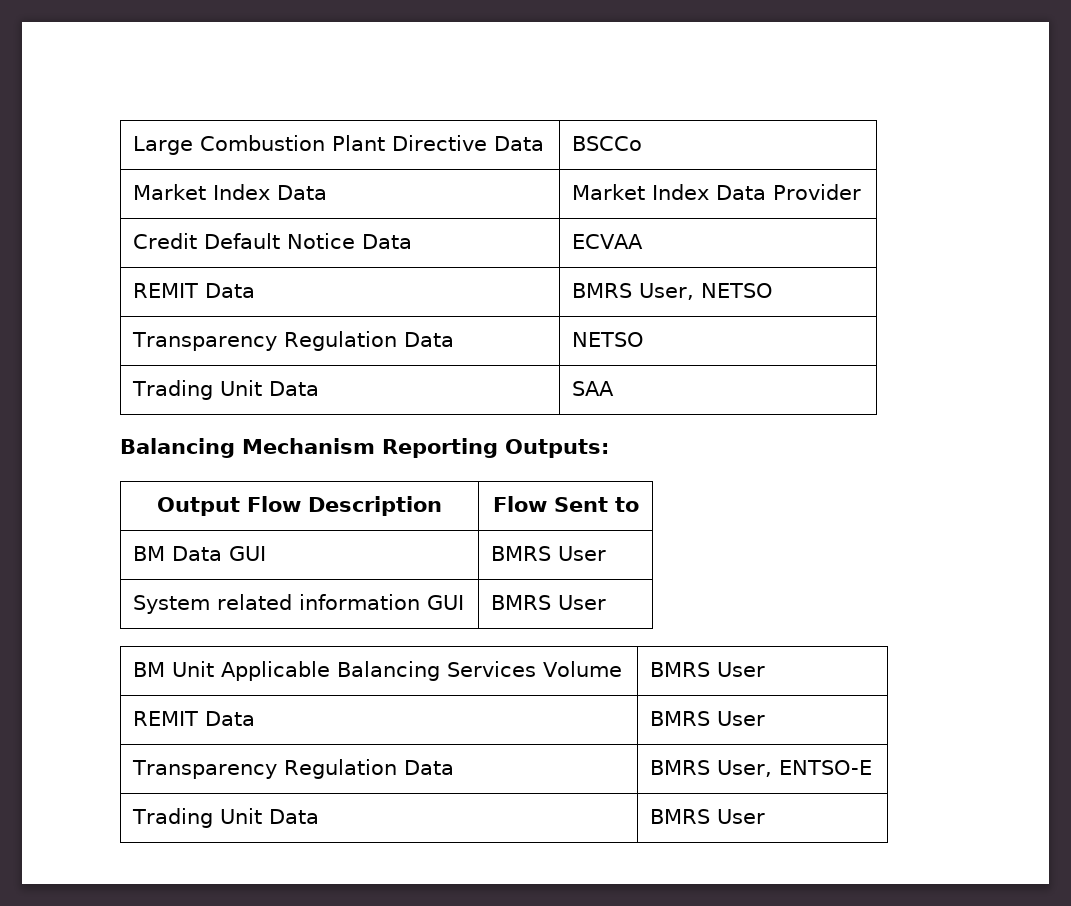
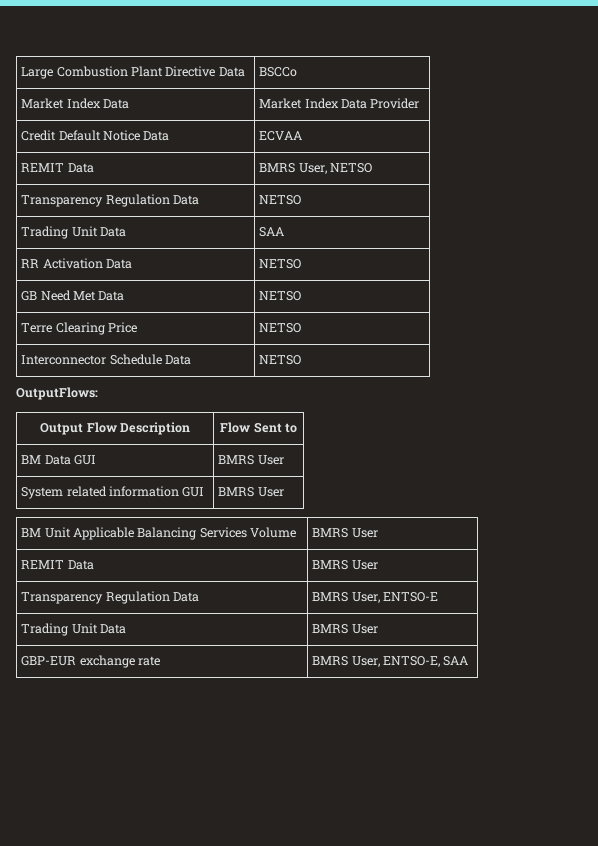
[120,438,609,458] // Balancing Mechanism Reporting Outputs: -> [21,258,132,269] [259,259,302,269] [21,290,125,301] [259,291,302,301] [21,322,137,335] [259,323,302,333] [21,354,191,365] [259,355,302,365] [16,387,98,400] // RR Activation Data | NETSO // GB Need Met Data | NETSO // Terre Clearing Price | NETSO // Interconnector Schedule Data | NETSO // OutputFlows:
(766, 816) none -> [21,655,160,668] [312,656,469,667] // GBP-EUR exchange rate | BMRS User, ENTSO-E, SAA

